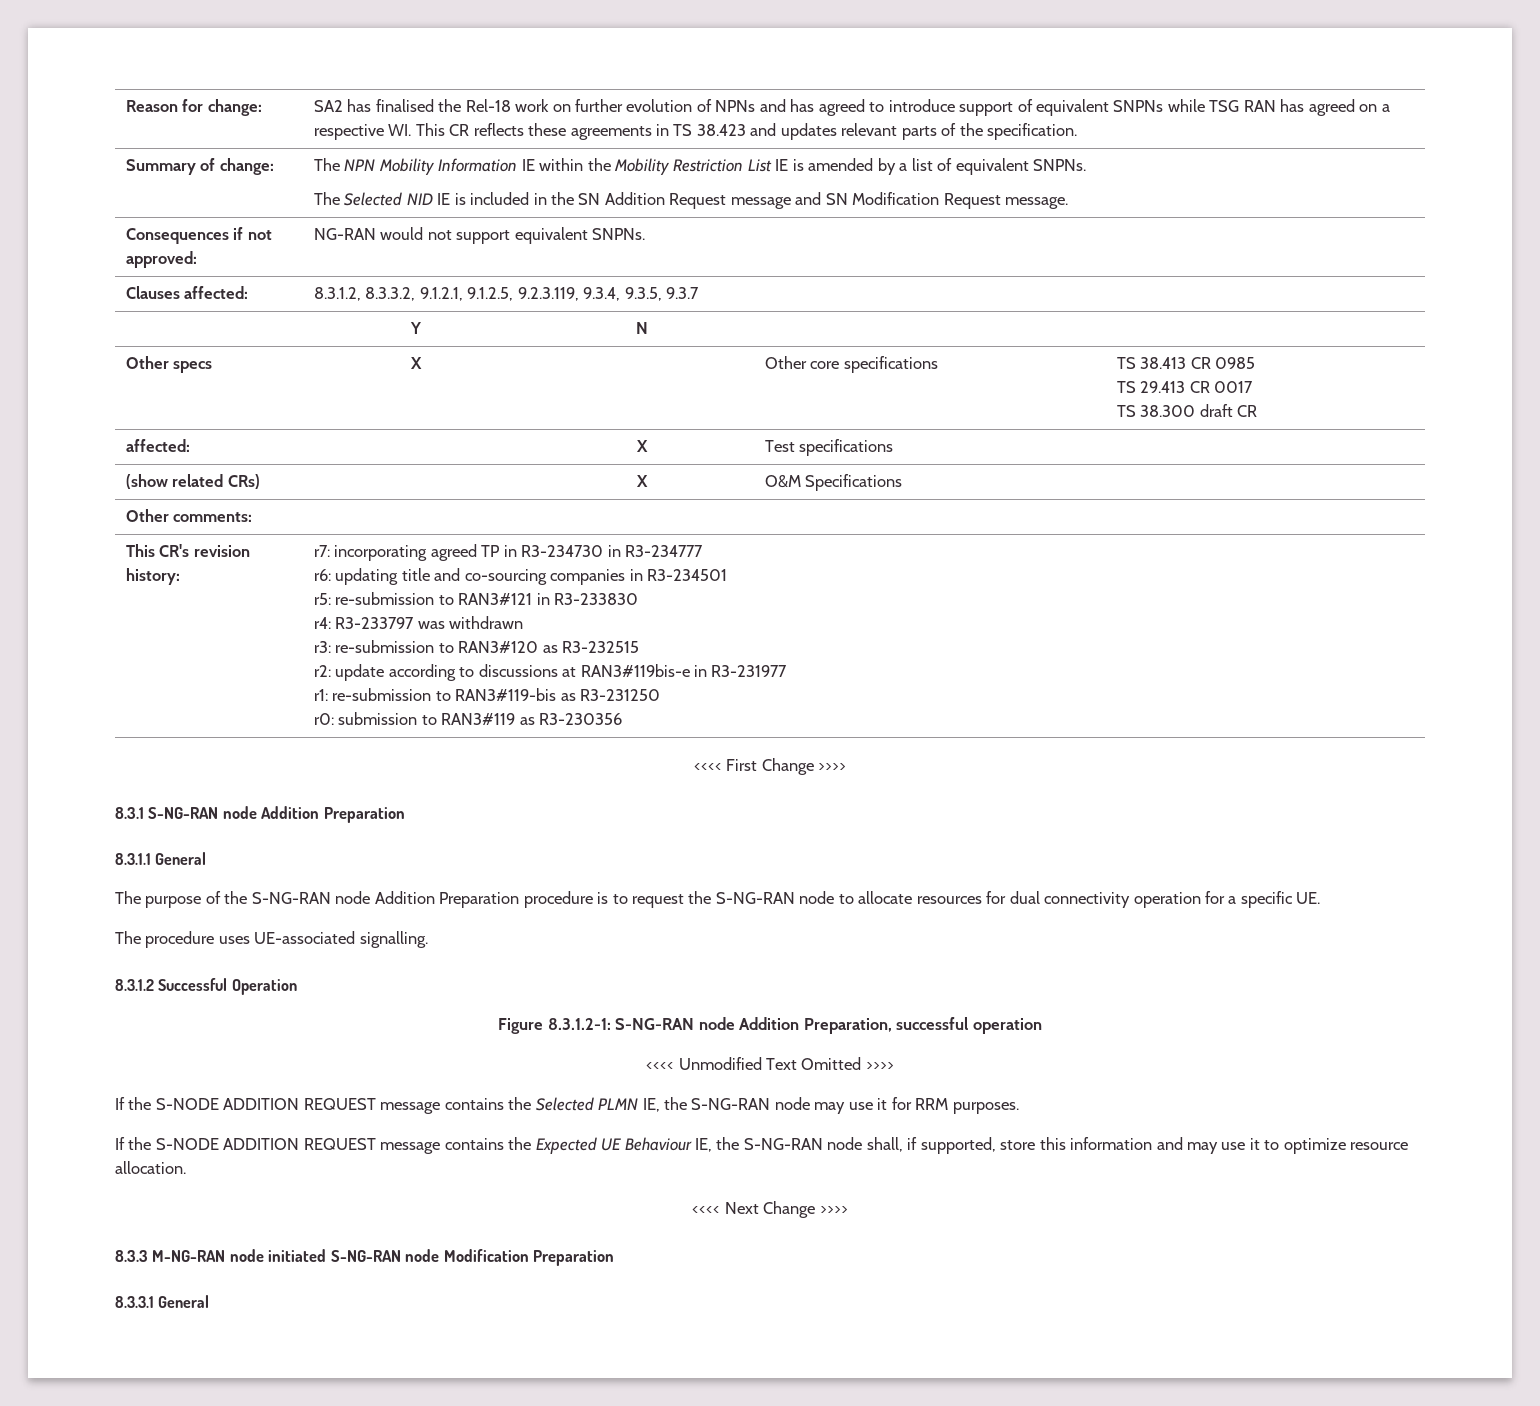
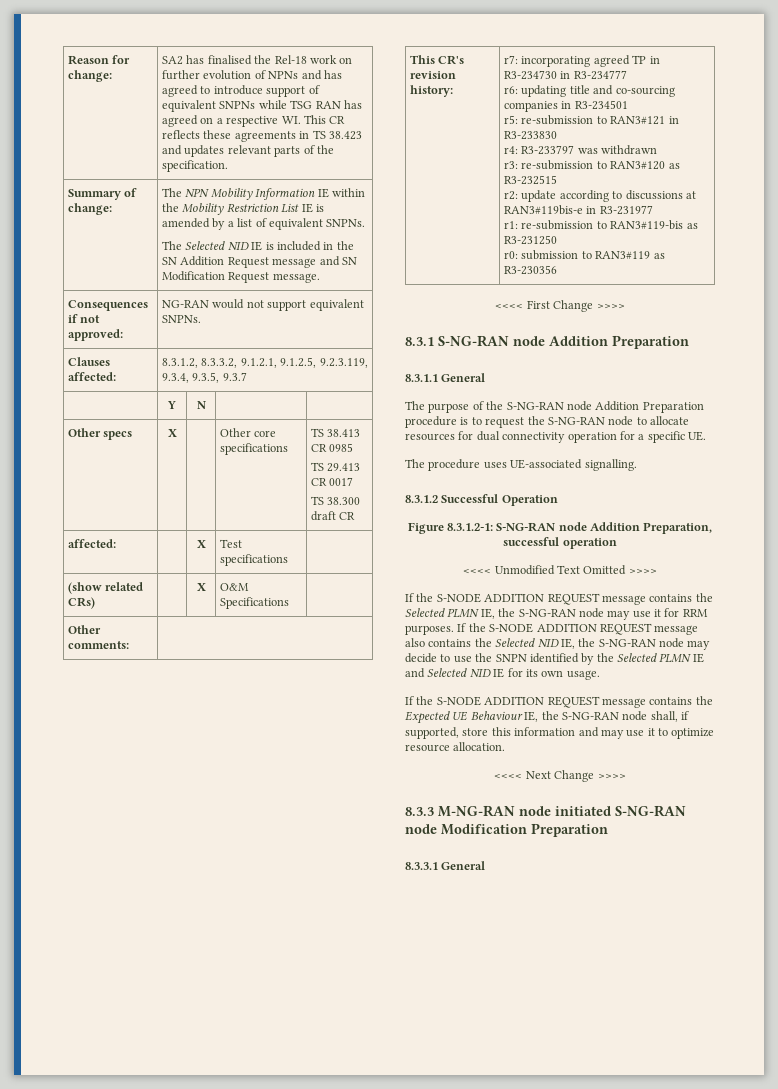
(1019, 1108) none -> [457,623,699,635] [405,638,711,650] [405,653,704,665] [405,668,600,680] If the S-NODE ADDITION REQUEST message also contains the Selected NID IE, the S-NG-RAN node may decide to use the SNPN identified by the Selected PLMN IE and Selected NID IE for its own usage.

